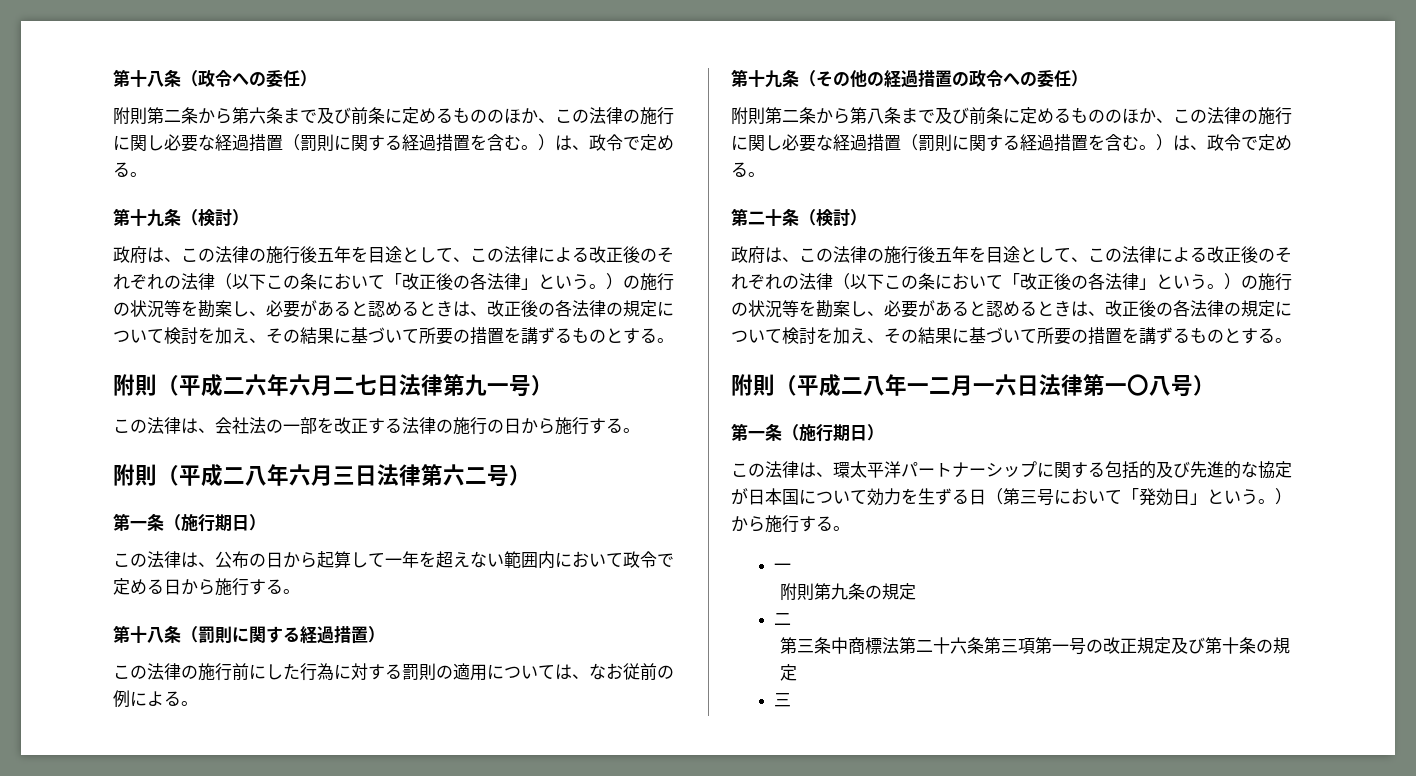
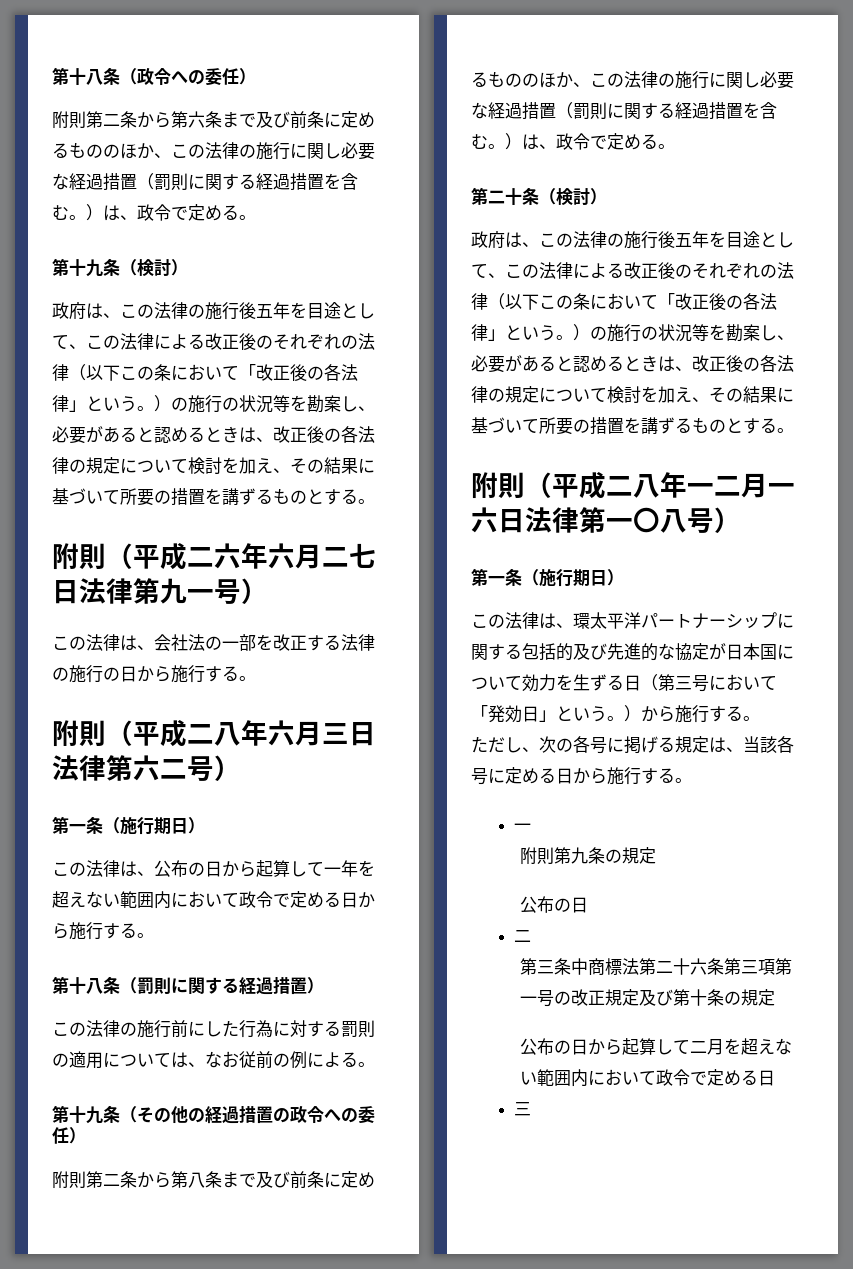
(850, 528) none -> [471,736,794,754] [471,767,692,785] // ただし、次の各号に掲げる規定は、当該各号に定める日から施行する。
(916, 591) none -> [520,896,589,913] // 公布の日
(797, 672) none -> [520,1038,793,1055] [520,1069,776,1087] // 公布の日から起算して二月を超えない範囲内において政令で定める日

